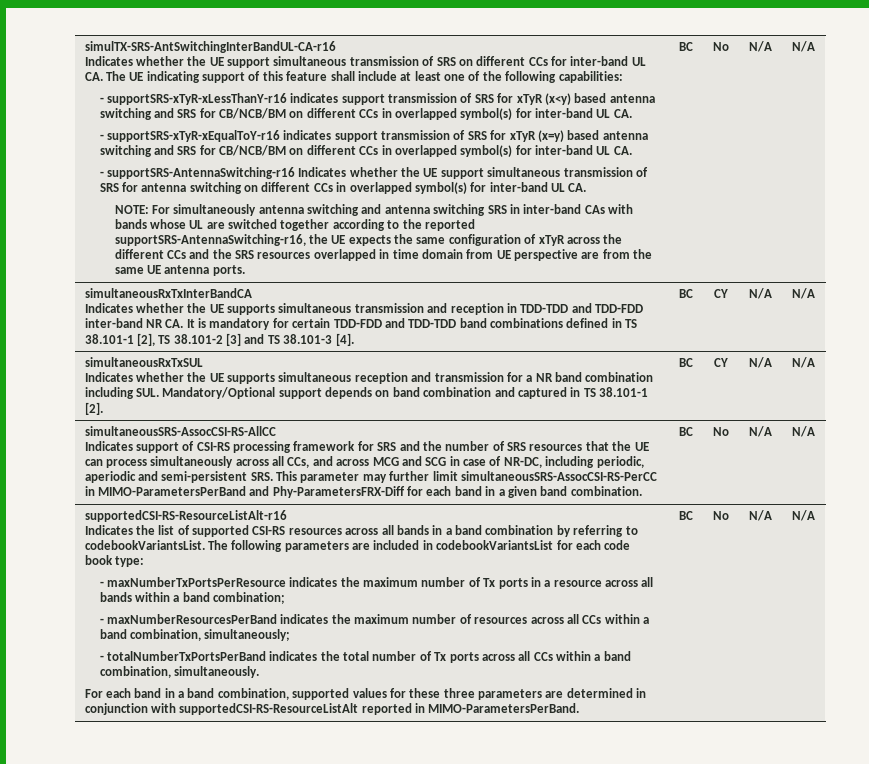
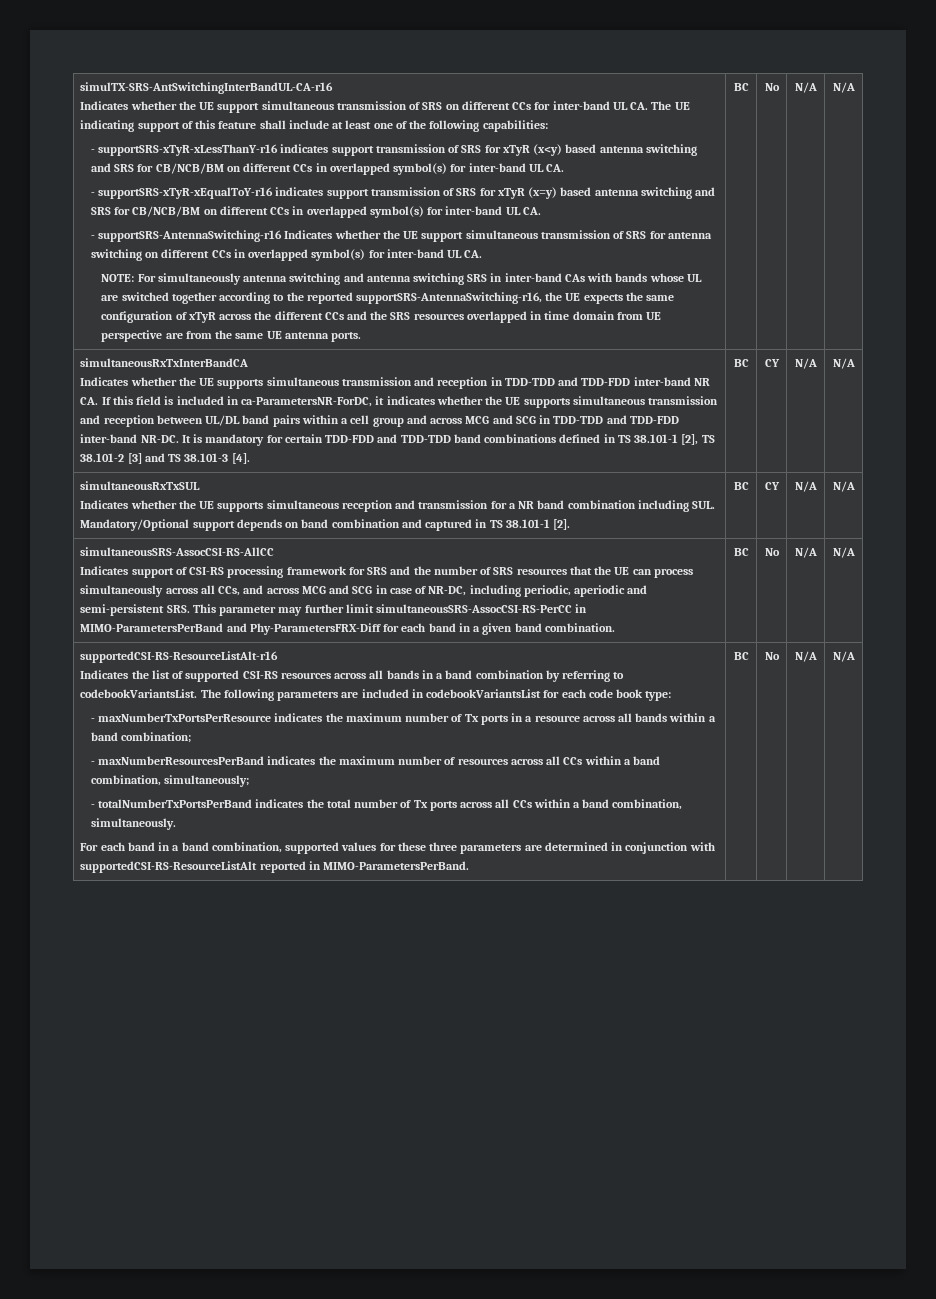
(184, 323) none -> [101,396,719,408] [80,415,679,427] [80,434,179,443] If this field is included in ca-ParametersNR-ForDC, it indicates whether the UE supports simultaneous transmission and reception between UL/DL band pairs within a cell group and across MCG and SCG in TDD-TDD and TDD-FDD inter-band NR-DC.

